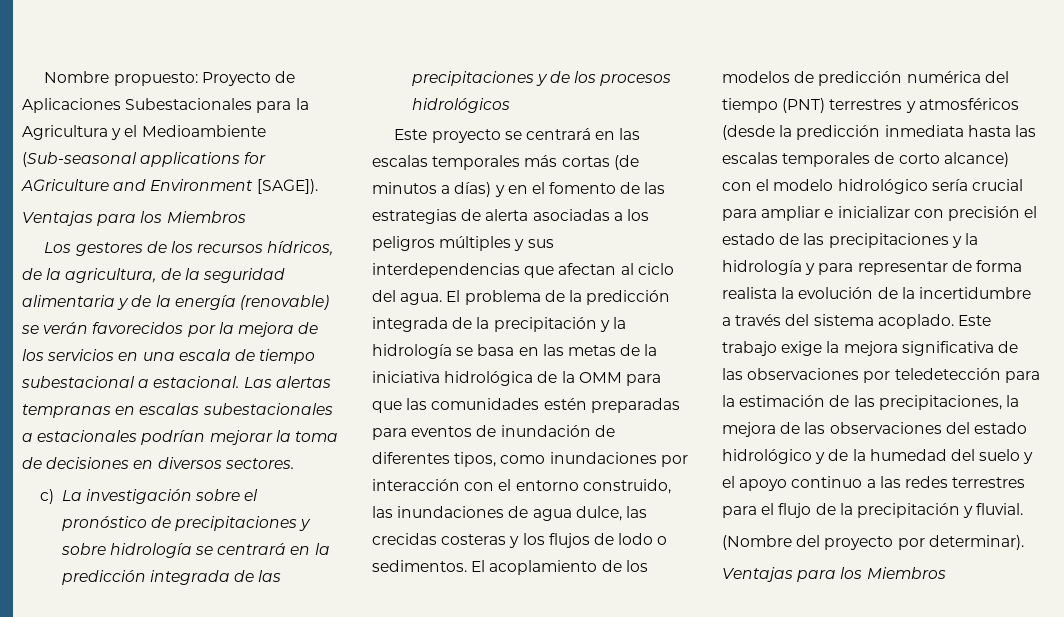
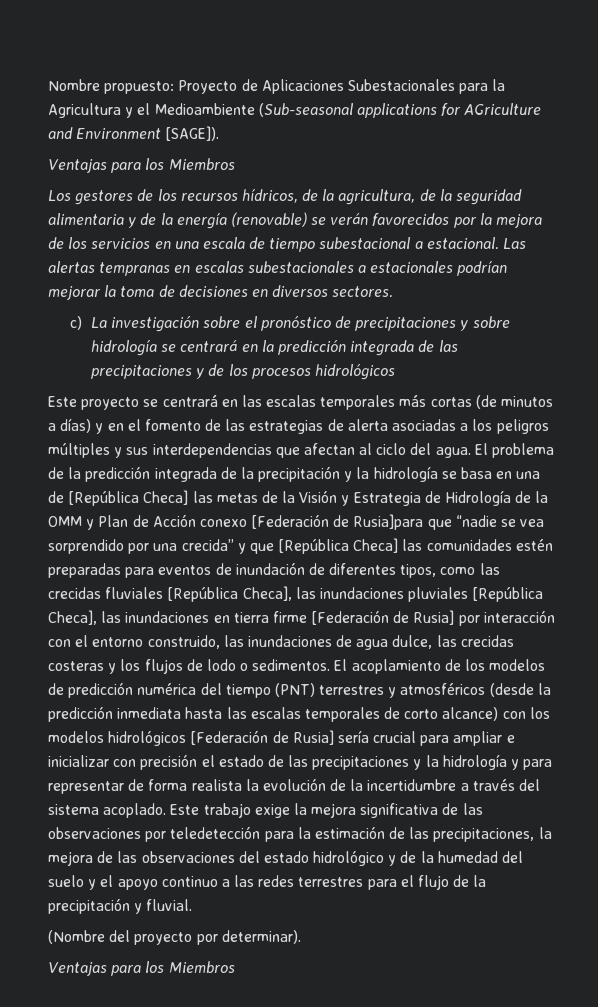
[542,344,658,356] [372,371,661,386] [372,401,402,413] las metas de la iniciativa hidrológica de la OMM para que -> [516,471,541,479] [48,490,549,506] [48,514,545,530] [48,538,399,554] una de [República Checa] las metas de la Visión y Estrategia de Hidrología de la OMM y Plan de Acción conexo [Federación de Rusia]para que “nadie se vea sorprendido por una crecida” y que [República Checa]
[549,452,657,464] inundaciones -> [479,563,500,575] [48,586,544,602] [48,610,455,625] las crecidas fluviales [República Checa], las inundaciones pluviales [República Checa], las inundaciones en tierra firme [Federación de Rusia]
[756,179,928,194] el modelo hidrológico -> [529,707,550,719] [48,730,334,746] los modelos hidrológicos [Federación de Rusia]

